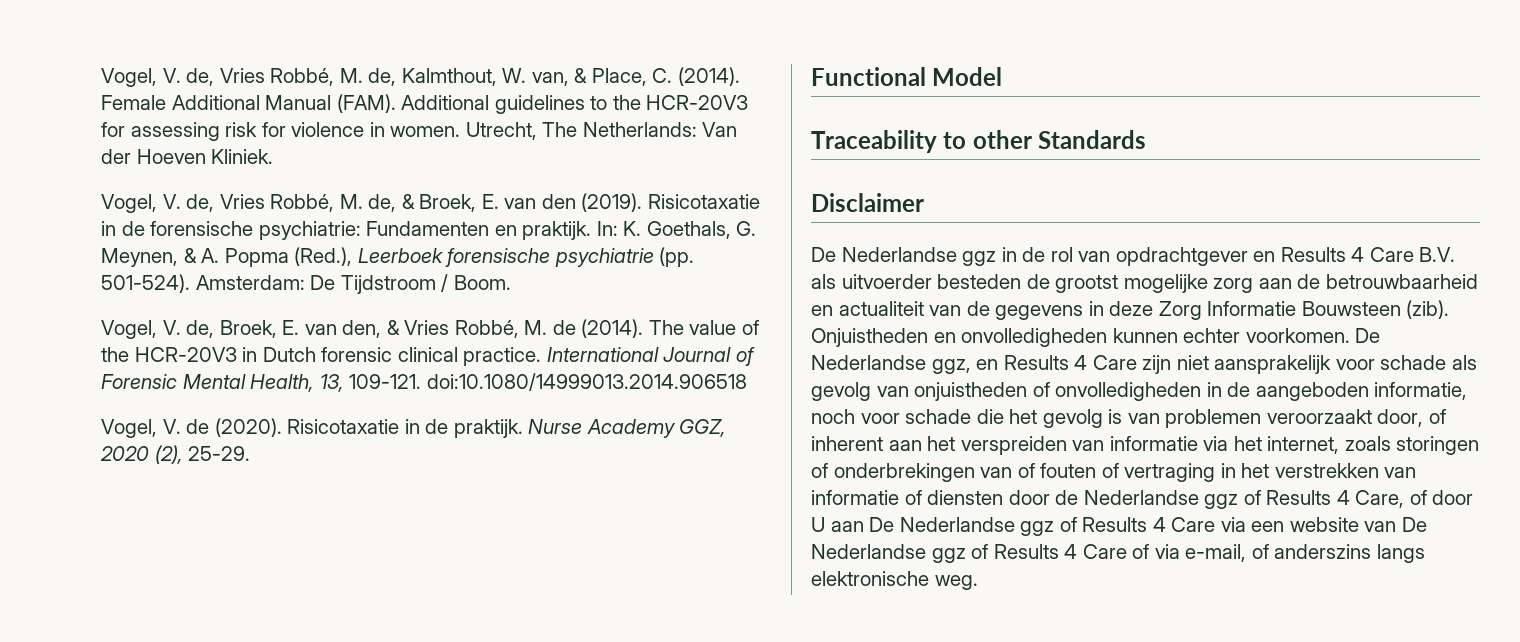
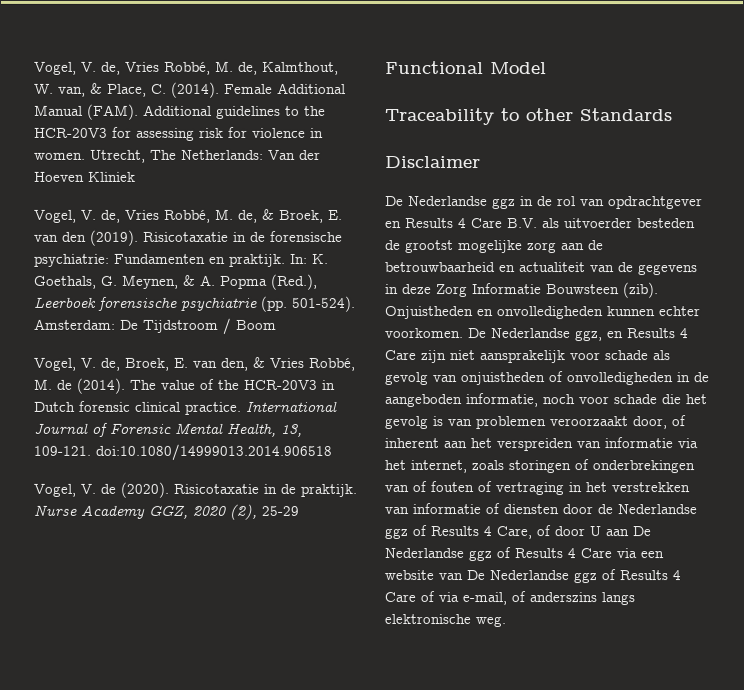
[211,149,274,164] Kliniek. -> [88,171,136,182] Kliniek
[453,275,511,290] Boom. -> [236,319,277,330] Boom
[188,446,251,461] 25-29. -> [261,505,299,516] 25-29

